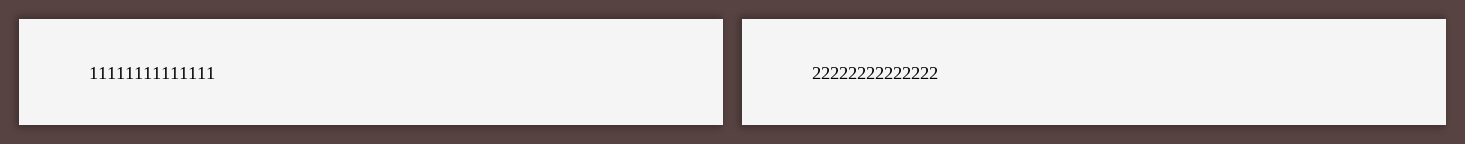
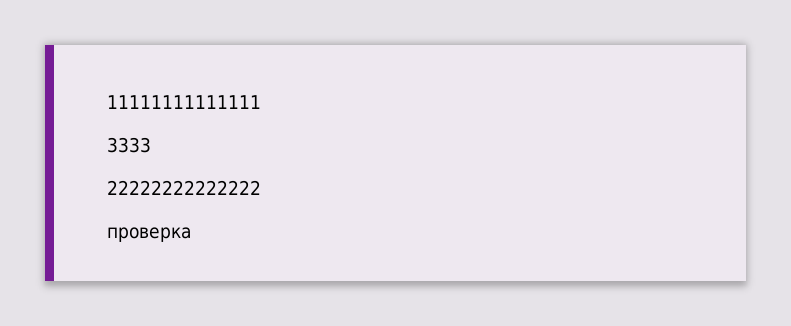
(215, 73) none -> [107,137,151,153] // 3333
(938, 73) none -> [107,227,191,242] // проверка

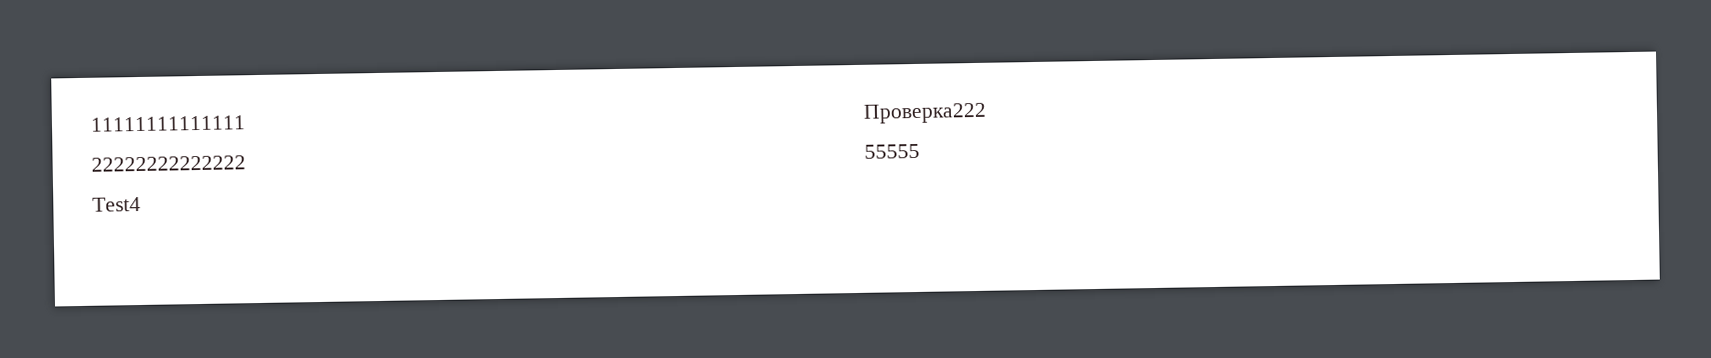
[107,137,151,153] // 3333 -> (246, 123) none
[107,227,191,242] проверка -> [92,196,141,212] [863,102,987,124] [864,143,920,159] Test4 // Проверка222 // 55555

